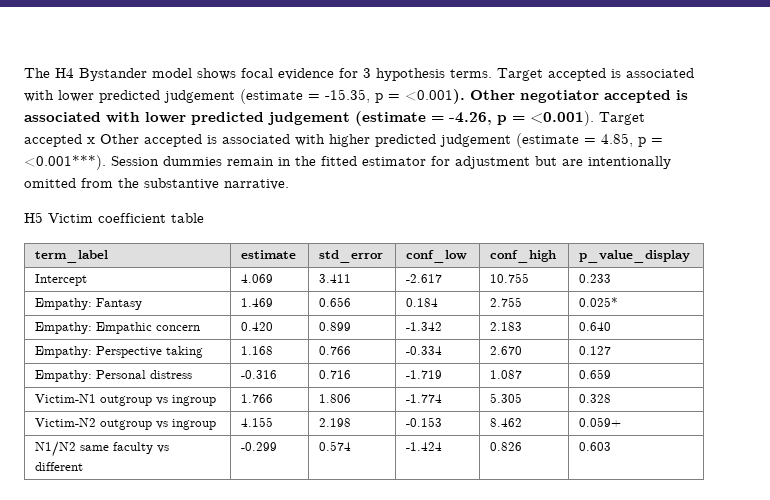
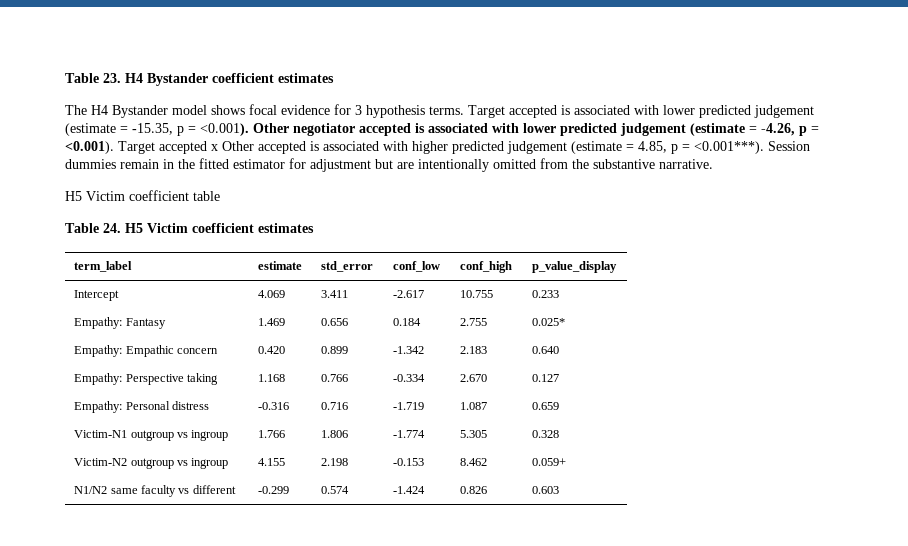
(24, 73) none -> [65,73,334,86] Table 23. H4 Bystander coefficient estimates //
(204, 218) none -> [65,223,314,233] // Table 24. H5 Victim coefficient estimates

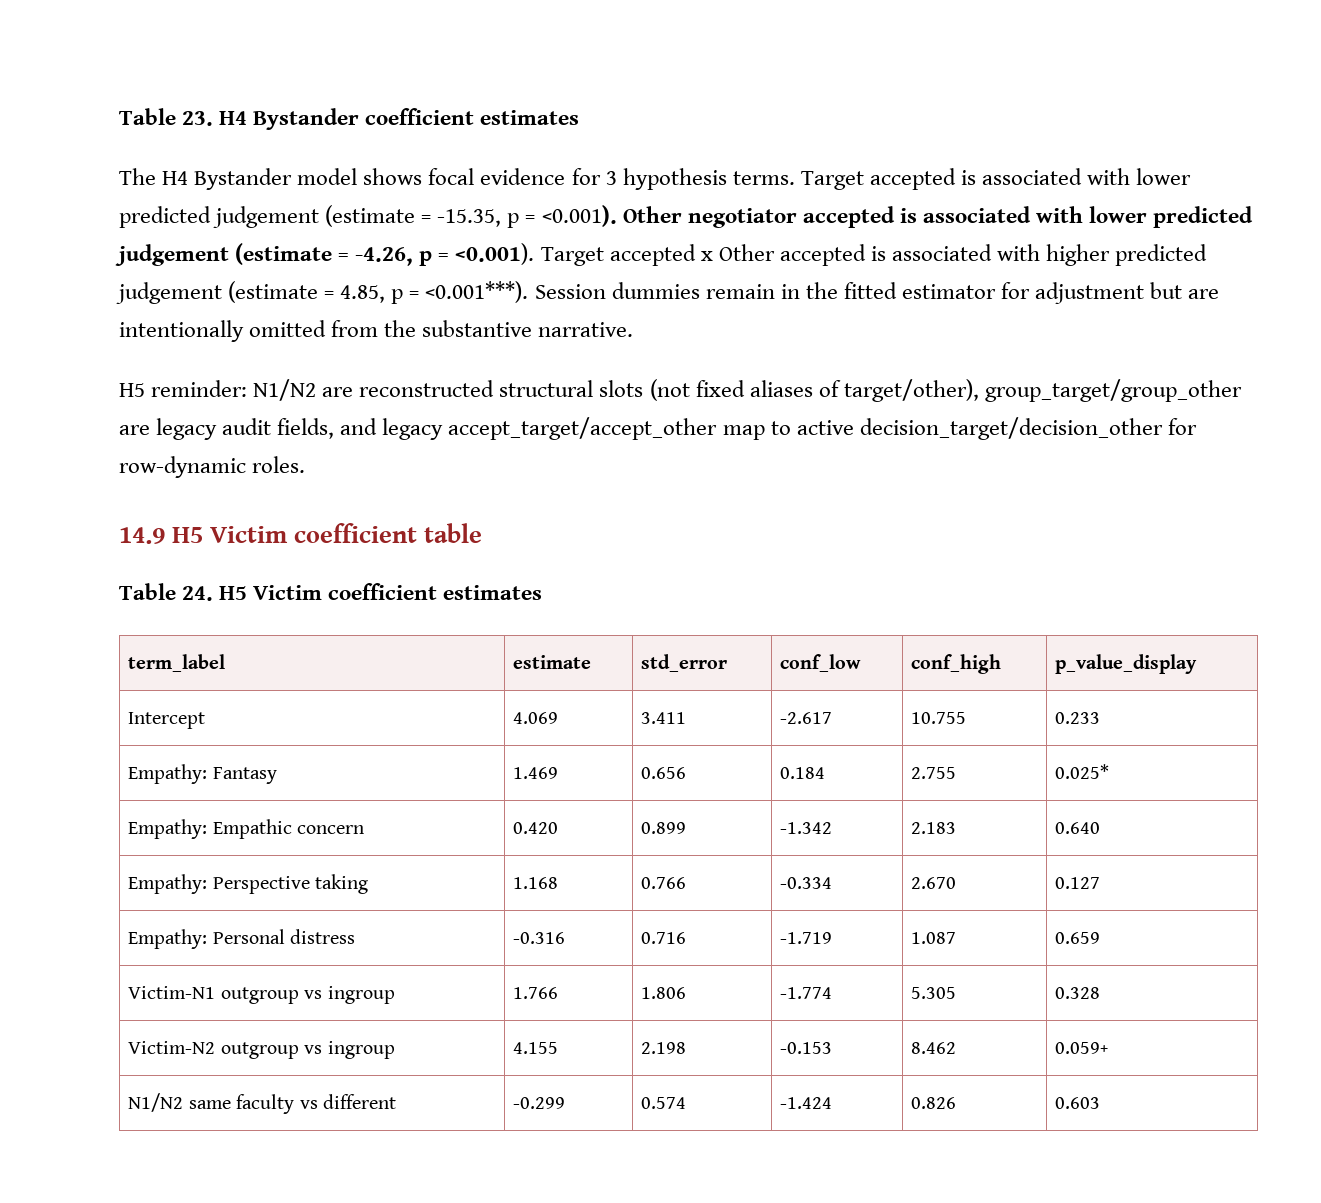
(82, 196) none -> [151,379,1242,402] [119,417,1197,440] [119,456,306,478] [119,527,204,544] reminder: N1/N2 are reconstructed structural slots (not fixed aliases of target/other), group_target/group_other are legacy audit fields, and legacy accept_target/accept_other map to active decision_target/decision_other for row-dynamic roles. // 14.9 H5

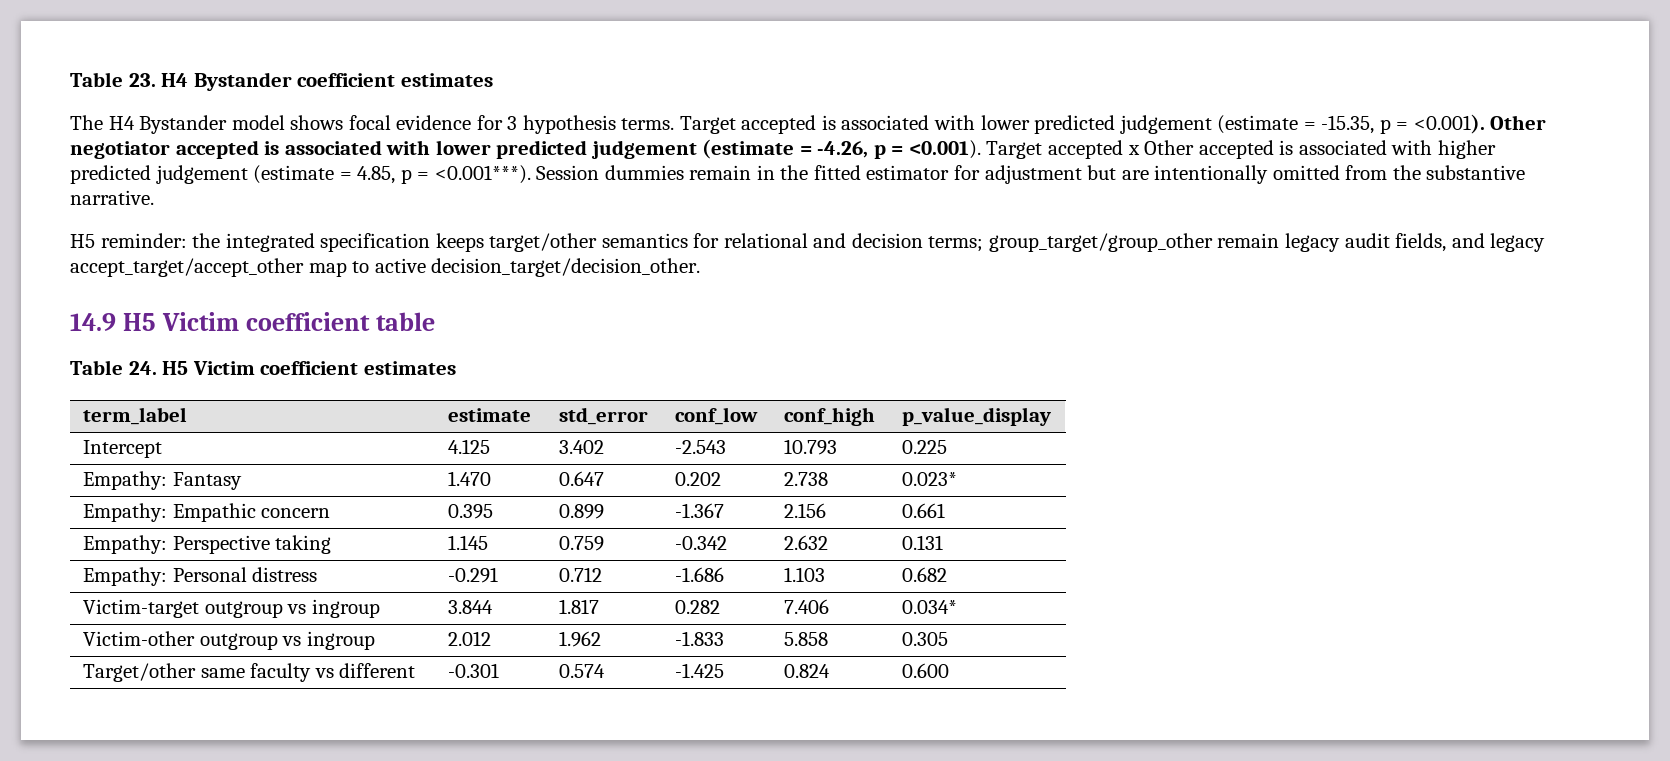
[253,379,1242,402] [119,425,150,435] N1/N2 are reconstructed structural slots (not fixed aliases of target/other), group_target/group_other are -> [192,233,1280,252] the integrated specification keeps target/other semantics for relational and decision terms; group_target/group_other remain
[859,417,1197,440] [119,456,306,478] decision_target/decision_other for row-dynamic roles. -> [431,258,701,277] decision_target/decision_other.
[513,712,559,724] [641,712,687,724] [780,712,833,724] [911,712,967,724] [1055,712,1101,724] [128,764,277,784] [513,767,559,779] [641,767,687,779] [780,767,826,779] [911,767,957,779] [1055,764,1110,779] 4.069 | 3.411 | -2.617 | 10.755 | 0.233 // Empathy: Fantasy | 1.469 | 0.656 | 0.184 | 2.755 | 0.025* -> [448,439,491,454] [559,440,605,454] [675,440,727,454] [784,439,838,455] [902,440,948,454] [83,471,242,490] [448,471,492,486] [559,471,605,486] [675,472,722,486] [784,472,829,486] [902,472,958,486] 4.125 | 3.402 | -2.543 | 10.793 | 0.225 // Empathy: Fantasy | 1.470 | 0.647 | 0.202 | 2.738 | 0.023*
[513,822,559,834] 0.420 -> [448,504,494,519] 0.395
[780,822,833,834] [911,822,957,834] [1055,822,1101,834] -1.342 | 2.183 | 0.640 -> [675,503,725,518] [784,503,827,518] [902,503,946,518] -1.367 | 2.156 | 0.661
[513,877,559,889] [641,877,687,889] [780,877,833,889] [911,877,957,889] [1055,877,1101,889] [128,929,356,949] [513,932,566,944] [641,932,687,944] [780,932,833,944] [911,932,957,944] [1055,932,1101,944] [128,986,395,1004] [513,987,559,999] [641,987,687,999] [780,987,833,999] [911,987,957,999] [1055,987,1101,999] [128,1041,395,1059] [513,1042,559,1054] [641,1042,687,1054] [780,1042,833,1054] [911,1042,957,1054] [1055,1042,1109,1054] [128,1093,184,1112] 1.168 | 0.766 | -0.334 | 2.670 | 0.127 // Empathy: Personal distress | -0.316 | 0.716 | -1.719 | 1.087 | 0.659 // Victim-N1 outgroup vs ingroup | 1.766 | 1.806 | -1.774 | 5.305 | 0.328 // Victim-N2 outgroup vs ingroup | 4.155 | 2.198 | -0.153 | 8.462 | 0.059+ // N1/N2 -> [448,535,489,550] [559,536,605,551] [675,536,728,550] [784,535,829,550] [902,535,944,550] [83,567,318,586] [448,567,499,583] [559,567,603,582] [675,567,725,582] [784,567,826,582] [902,567,948,582] [83,599,380,618] [448,600,494,614] [559,599,600,614] [675,600,721,614] [784,599,830,614] [902,600,958,614] [83,631,375,650] [448,631,492,646] [559,631,602,647] [675,631,725,646] [784,632,829,646] [902,632,949,646] [83,663,197,682] 1.145 | 0.759 | -0.342 | 2.632 | 0.131 // Empathy: Personal distress | -0.291 | 0.712 | -1.686 | 1.103 | 0.682 // Victim-target outgroup vs ingroup | 3.844 | 1.817 | 0.282 | 7.406 | 0.034* // Victim-other outgroup vs ingroup | 2.012 | 1.962 | -1.833 | 5.858 | 0.305 // Target/other
[513,1097,566,1109] -0.299 -> [448,663,500,678] -0.301
[780,1097,833,1109] [911,1097,957,1109] [1055,1097,1101,1109] -1.424 | 0.826 | 0.603 -> [675,663,725,678] [784,664,831,678] [902,663,950,678] -1.425 | 0.824 | 0.600

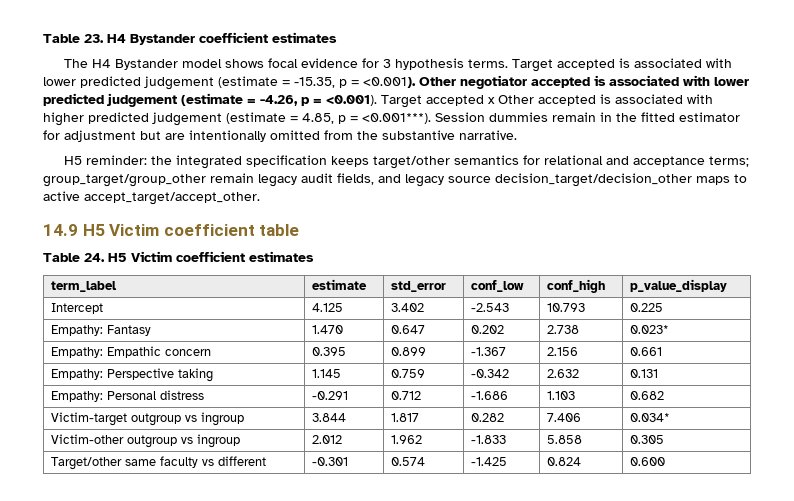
[851,233,923,248] decision -> [632,156,705,167] acceptance
[70,258,347,277] accept_target/accept_other map -> [448,173,730,187] source decision_target/decision_other maps
[431,258,701,277] decision_target/decision_other. -> [84,192,260,205] accept_target/accept_other.

